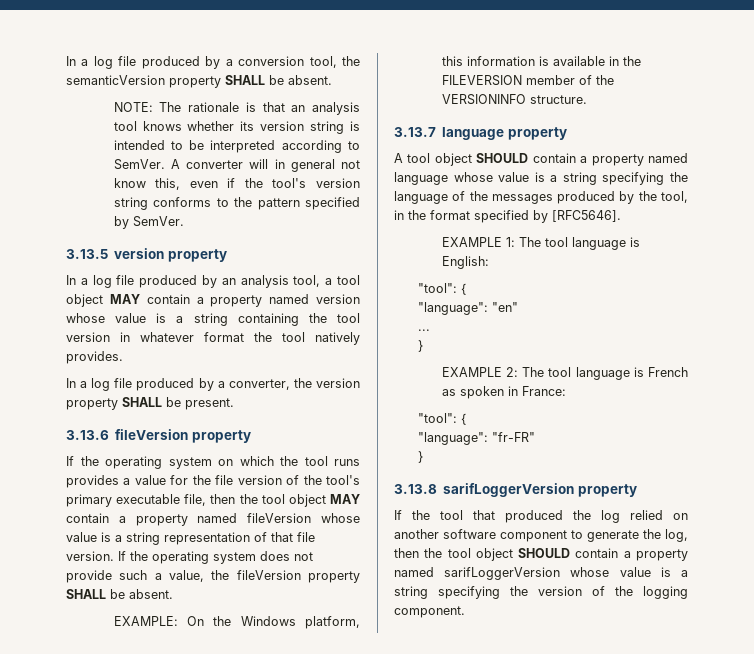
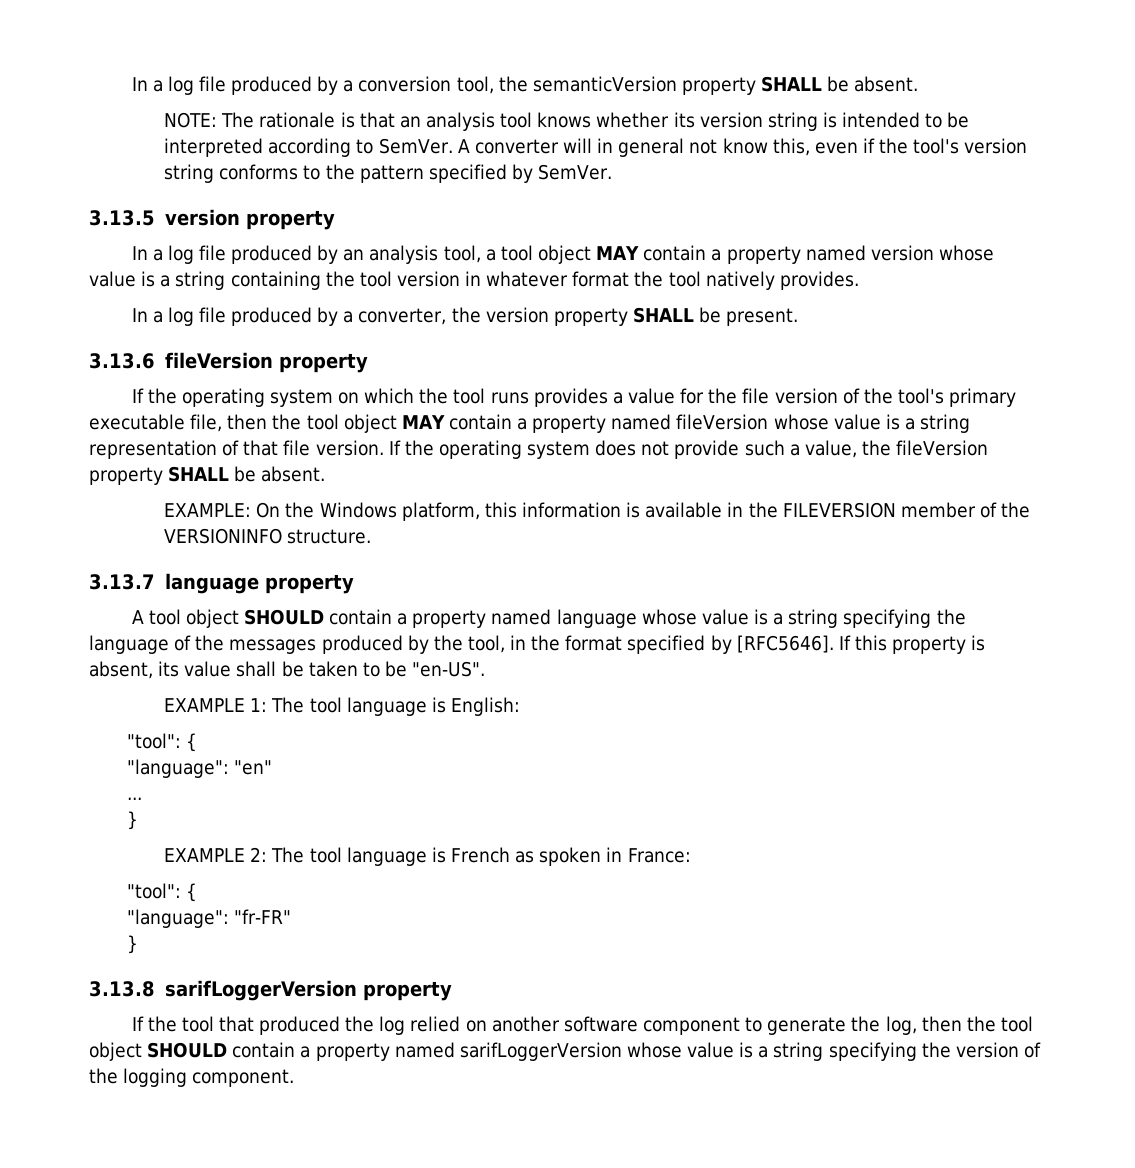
(621, 216) none -> [838,635,986,654] [89,661,486,679] If this property is absent, its value shall be taken to be "en-US".

